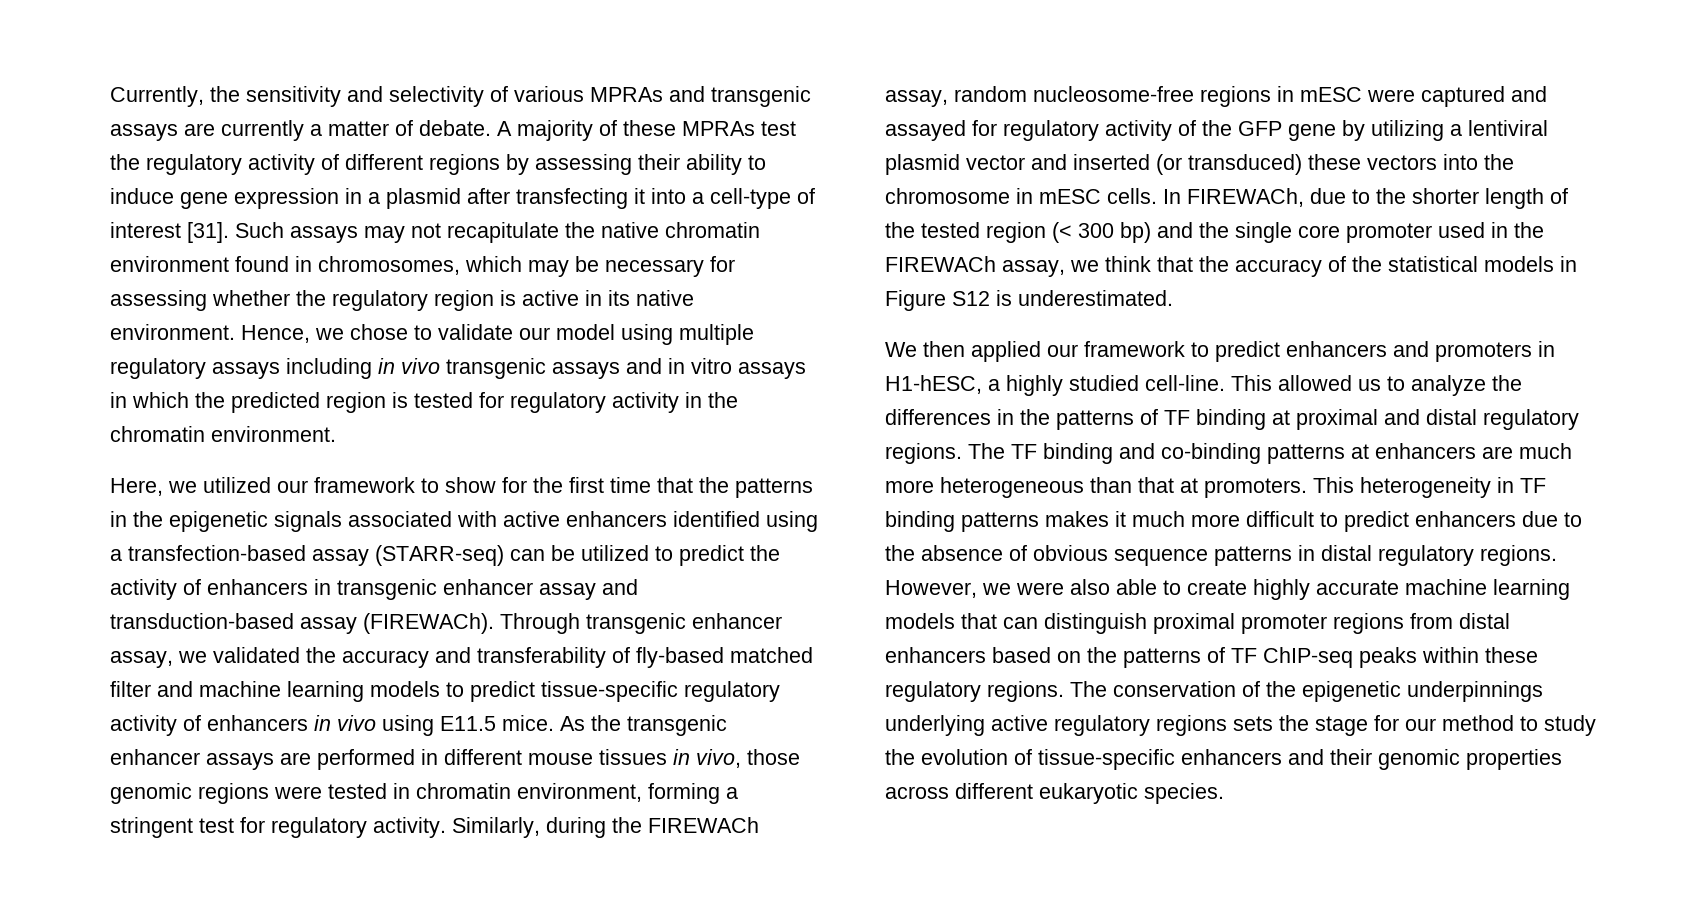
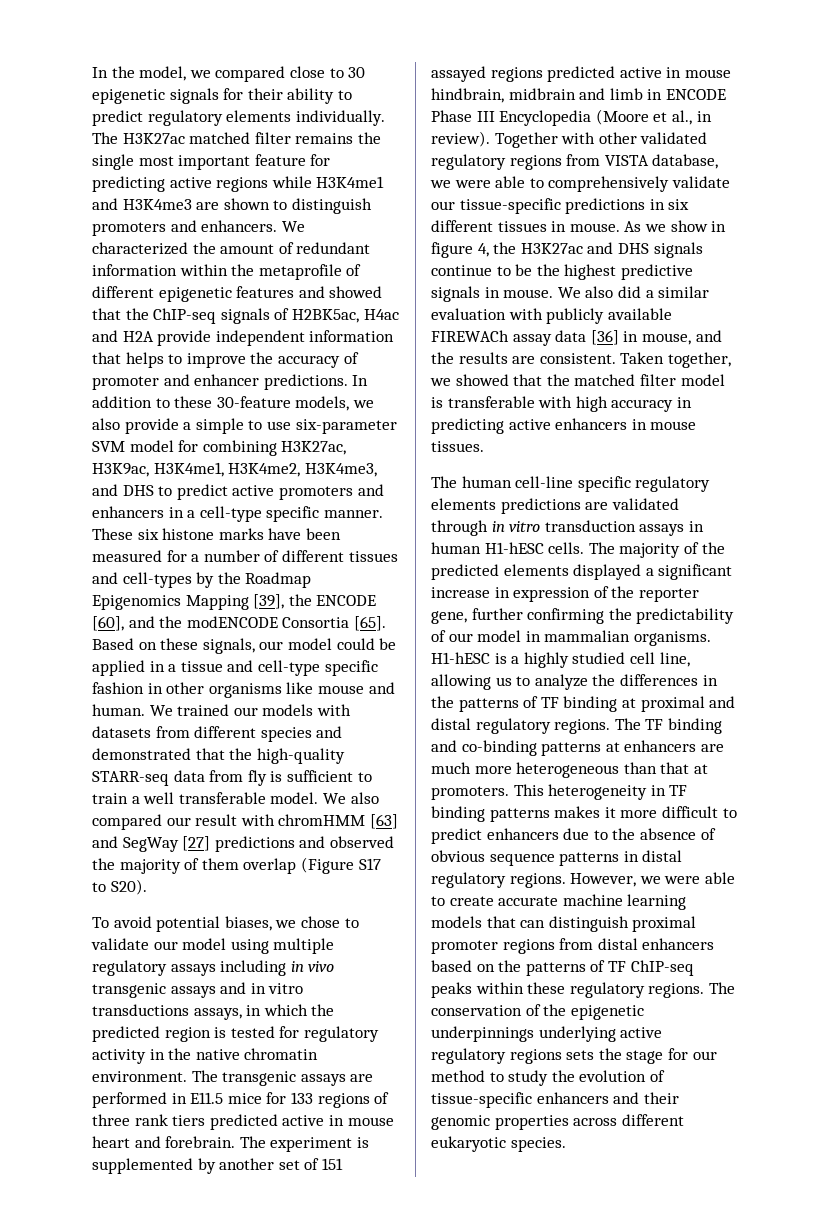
[110,86,811,107] [110,120,796,141] [110,154,766,175] [110,188,815,209] [110,222,760,243] [110,256,735,277] [110,290,694,311] [110,324,310,343] Currently, the sensitivity and selectivity of various MPRAs and transgenic assays are currently a matter of debate. A majority of these MPRAs test the regulatory activity of different regions by assessing their ability to induce gene expression in a plasmid after transfecting it into a cell-type of interest [31]. Such assays may not recapitulate the native chromatin environment found in chromosomes, which may be necessary for assessing whether the regulatory region is active in its native environment. Hence, -> [92,66,366,82] [92,88,352,104] [92,110,385,126] [92,132,381,144] [92,154,331,170] [92,176,385,192] [92,198,372,214] [92,220,305,236] [92,242,371,255] [92,264,362,280] [92,286,383,302] [92,308,399,324] [92,330,395,346] [92,352,359,368] [92,374,369,390] [92,396,374,411] [92,418,397,434] [92,440,347,456] [92,462,377,477] [92,484,384,500] [92,506,383,522] [92,528,341,540] [92,550,398,562] [92,572,312,588] [92,594,377,610] [92,616,386,631] [92,638,397,654] [92,660,378,676] [92,682,395,698] [92,704,351,716] [92,726,343,742] [92,748,345,764] [92,770,372,786] [92,792,379,804] [92,814,398,830] [92,836,394,852] [92,857,381,874] [92,879,147,895] [92,916,272,932] In the model, we compared close to 30 epigenetic signals for their ability to predict regulatory elements individually. The H3K27ac matched filter remains the single most important feature for predicting active regions while H3K4me1 and H3K4me3 are shown to distinguish promoters and enhancers. We characterized the amount of redundant information within the metaprofile of different epigenetic features and showed that the ChIP-seq signals of H2BK5ac, H4ac and H2A provide independent information that helps to improve the accuracy of promoter and enhancer predictions. In addition to these 30-feature models, we also provide a simple to use six-parameter SVM model for combining H3K27ac, H3K9ac, H3K4me1, H3K4me2, H3K4me3, and DHS to predict active promoters and enhancers in a cell-type specific manner. These six histone marks have been measured for a number of different tissues and cell-types by the Roadmap Epigenomics Mapping [39], the ENCODE [60], and the modENCODE Consortia [65]. Based on these signals, our model could be applied in a tissue and cell-type specific fashion in other organisms like mouse and human. We trained our models with datasets from different species and demonstrated that the high-quality STARR-seq data from fly is sufficient to train a well transferable model. We also compared our result with chromHMM [63] and SegWay [27] predictions and observed the majority of them overlap (Figure S17 to S20). // To avoid potential biases,
[738,362,806,379] assays -> [92,1004,242,1020] transductions assays,
(738, 400) none -> [195,1049,240,1060] native
[110,477,813,498] [110,511,818,532] [110,545,780,566] [110,579,638,600] [110,613,782,634] [110,647,813,668] [110,681,780,702] [110,715,727,736] [110,749,800,770] [110,783,738,804] [110,817,759,838] [885,86,1547,107] [885,120,1548,141] [885,154,1514,175] [885,188,1568,209] [885,222,1544,243] [885,256,1577,277] [885,290,1173,311] [885,341,1555,362] [885,375,1352,396] // Here, we utilized our framework to show for the first time that the patterns in the epigenetic signals associated with active enhancers identified using a transfection-based assay (STARR-seq) can be utilized to predict the activity of enhancers in transgenic enhancer assay and transduction-based assay (FIREWACh). Through transgenic enhancer assay, we validated the accuracy and transferability of fly-based matched filter and machine learning models to predict tissue-specific regulatory activity of enhancers in vivo using E11.5 mice. As the transgenic enhancer assays are performed in different mouse tissues in vivo, those genomic regions were tested in chromatin environment, forming a stringent test for regulatory activity. Similarly, during the FIREWACh assay, random nucleosome-free regions in mESC were captured and assayed for regulatory activity of the GFP gene by utilizing a lentiviral plasmid vector and inserted (or transduced) these vectors into the chromosome in mESC cells. In FIREWACh, due to the shorter length of the tested region (< 300 bp) and the single core promoter used in the FIREWACh assay, we think that the accuracy of the statistical models in Figure S12 is underestimated. // We then applied our framework to predict enhancers and promoters in H1-hESC, a highly studied cell-line. This allowed -> [191,1070,374,1086] [92,1092,390,1108] [92,1114,394,1130] [92,1136,369,1152] [92,1158,343,1174] [431,66,731,82] [431,88,726,103] [431,109,712,126] [431,131,708,148] [431,154,719,170] [430,176,730,192] [431,198,690,214] [431,220,727,232] [431,242,703,258] [431,264,693,280] [431,286,710,302] [431,308,672,324] [431,330,722,346] [431,352,731,368] [430,374,725,386] [431,396,692,412] [431,418,697,434] [431,441,484,452] [431,476,711,492] [431,498,679,514] [431,520,704,536] [431,542,725,558] [431,564,733,580] [431,586,699,602] [431,608,735,624] [431,630,711,646] [431,652,690,668] [431,674,491,690] The transgenic assays are performed in E11.5 mice for 133 regions of three rank tiers predicted active in mouse heart and forebrain. The experiment is supplemented by another set of 151 assayed regions predicted active in mouse hindbrain, midbrain and limb in ENCODE Phase III Encyclopedia (Moore et al., in review). Together with other validated regulatory regions from VISTA database, we were able to comprehensively validate our tissue-specific predictions in six different tissues in mouse. As we show in figure 4, the H3K27ac and DHS signals continue to be the highest predictive signals in mouse. We also did a similar evaluation with publicly available FIREWACh assay data [36] in mouse, and the results are consistent. Taken together, we showed that the matched filter model is transferable with high accuracy in predicting active enhancers in mouse tissues. // The human cell-line specific regulatory elements predictions are validated through in vitro transduction assays in human H1-hESC cells. The majority of the predicted elements displayed a significant increase in expression of the reporter gene, further confirming the predictability of our model in mammalian organisms. H1-hESC is a highly studied cell line, allowing
[1132,511,1185,527] much -> (616, 812) none
[1070,579,1110,595] also -> (701, 880) none
[1253,579,1310,600] highly -> (494, 901) none

